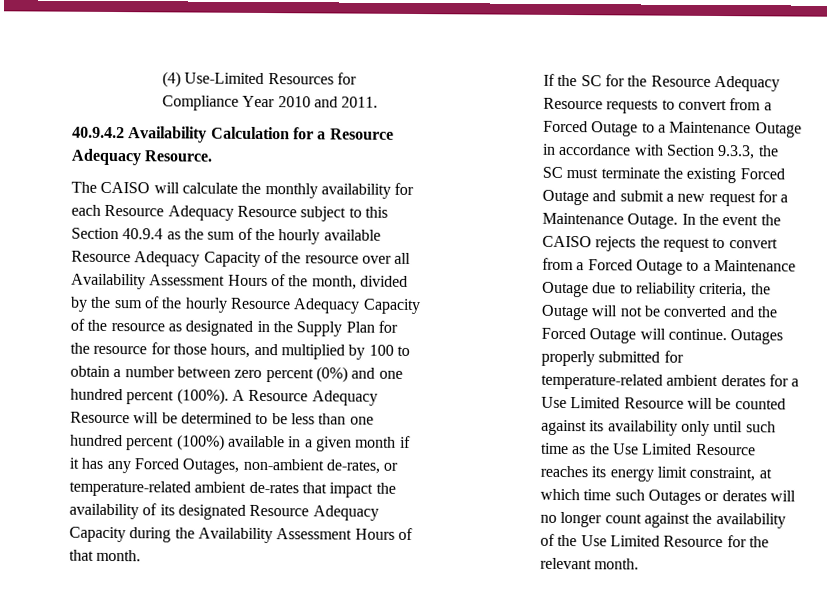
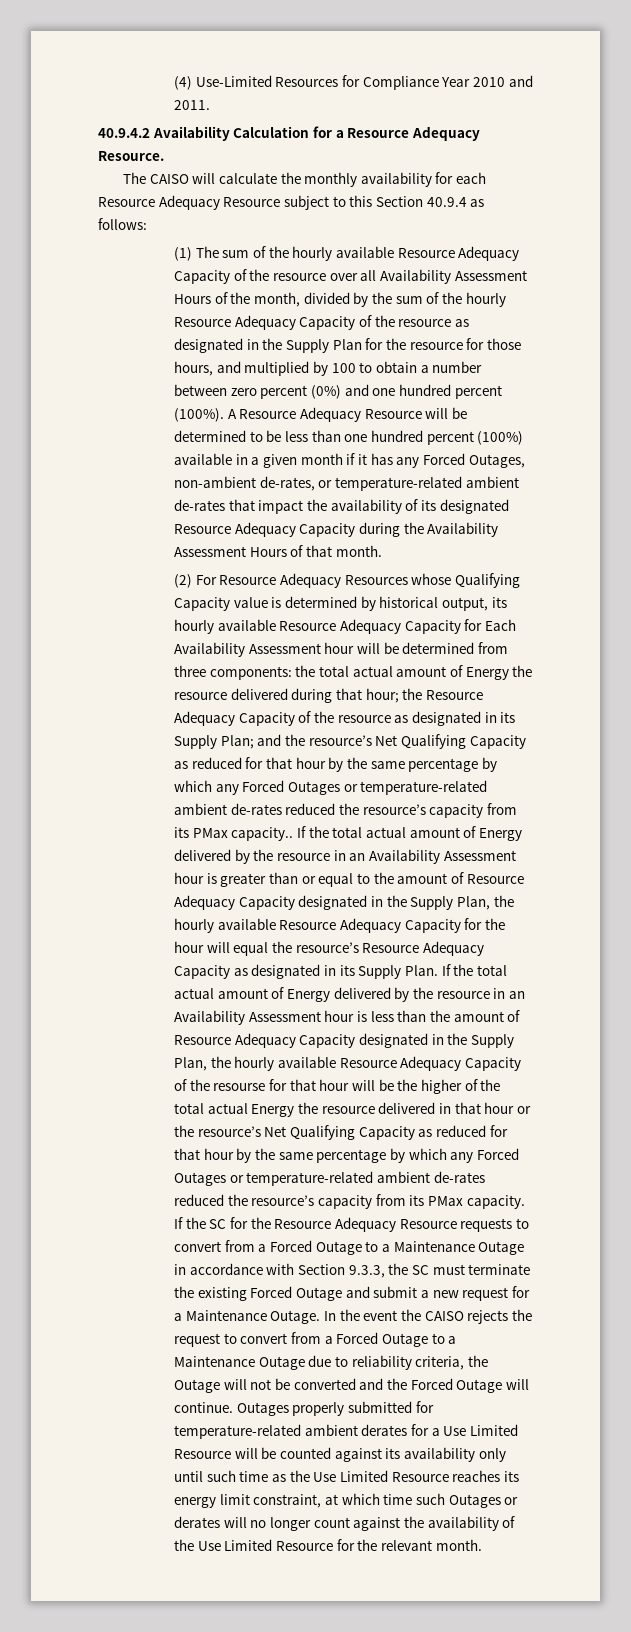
[183,228,204,240] the -> [98,218,147,230] [174,246,219,261] follows: // (1) The
(142, 555) none -> [174,573,521,588] [174,596,507,611] [174,619,517,634] [174,642,509,657] [174,665,533,680] [174,688,484,703] [174,711,516,726] [174,734,526,749] [174,757,497,772] [174,780,488,795] [174,803,518,818] [174,826,522,841] [174,849,516,864] [174,872,524,887] [174,895,514,910] [174,918,506,933] [174,941,485,956] [174,964,507,979] [174,987,525,1002] [174,1010,521,1025] [174,1033,515,1048] [174,1056,522,1071] [174,1079,501,1094] [174,1102,531,1117] [174,1125,508,1140] [174,1148,519,1163] [174,1171,485,1186] [174,1194,525,1209] (2) For Resource Adequacy Resources whose Qualifying Capacity value is determined by historical output, its hourly available Resource Adequacy Capacity for Each Availability Assessment hour will be determined from three components: the total actual amount of Energy the resource delivered during that hour; the Resource Adequacy Capacity of the resource as designated in its Supply Plan; and the resource’s Net Qualifying Capacity as reduced for that hour by the same percentage by which any Forced Outages or temperature-related ambient de-rates reduced the resource’s capacity from its PMax capacity.. If the total actual amount of Energy delivered by the resource in an Availability Assessment hour is greater than or equal to the amount of Resource Adequacy Capacity designated in the Supply Plan, the hourly available Resource Adequacy Capacity for the hour will equal the resource’s Resource Adequacy Capacity as designated in its Supply Plan. If the total actual amount of Energy delivered by the resource in an Availability Assessment hour is less than the amount of Resource Adequacy Capacity designated in the Supply Plan, the hourly available Resource Adequacy Capacity of the resourse for that hour will be the higher of the total actual Energy the resource delivered in that hour or the resource’s Net Qualifying Capacity as reduced for that hour by the same percentage by which any Forced Outages or temperature-related ambient de-rates reduced the resource’s capacity from its PMax capacity.

